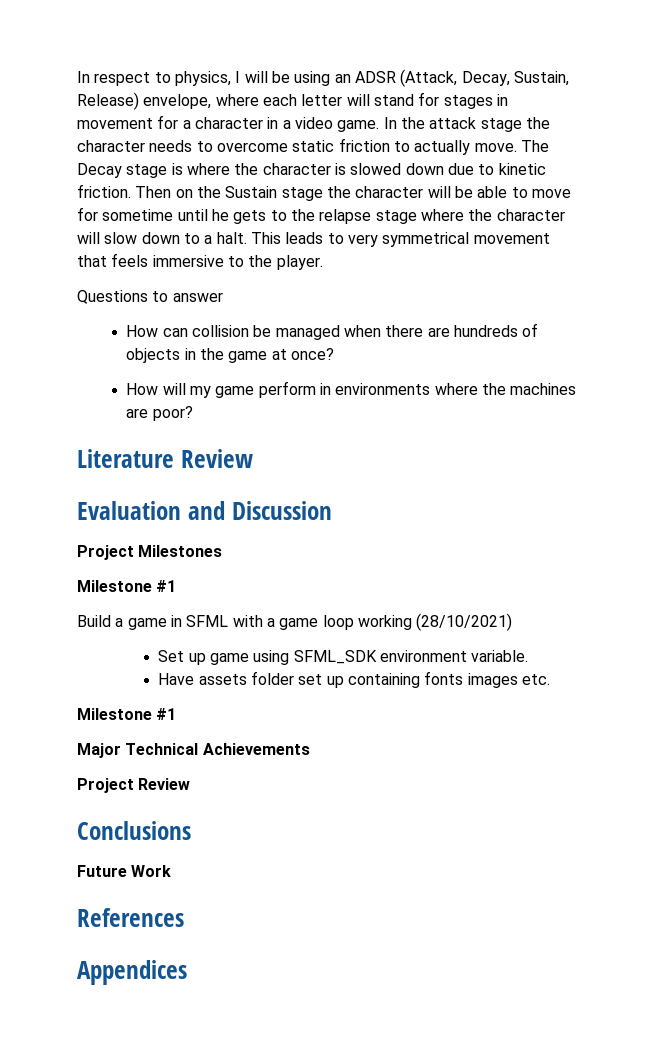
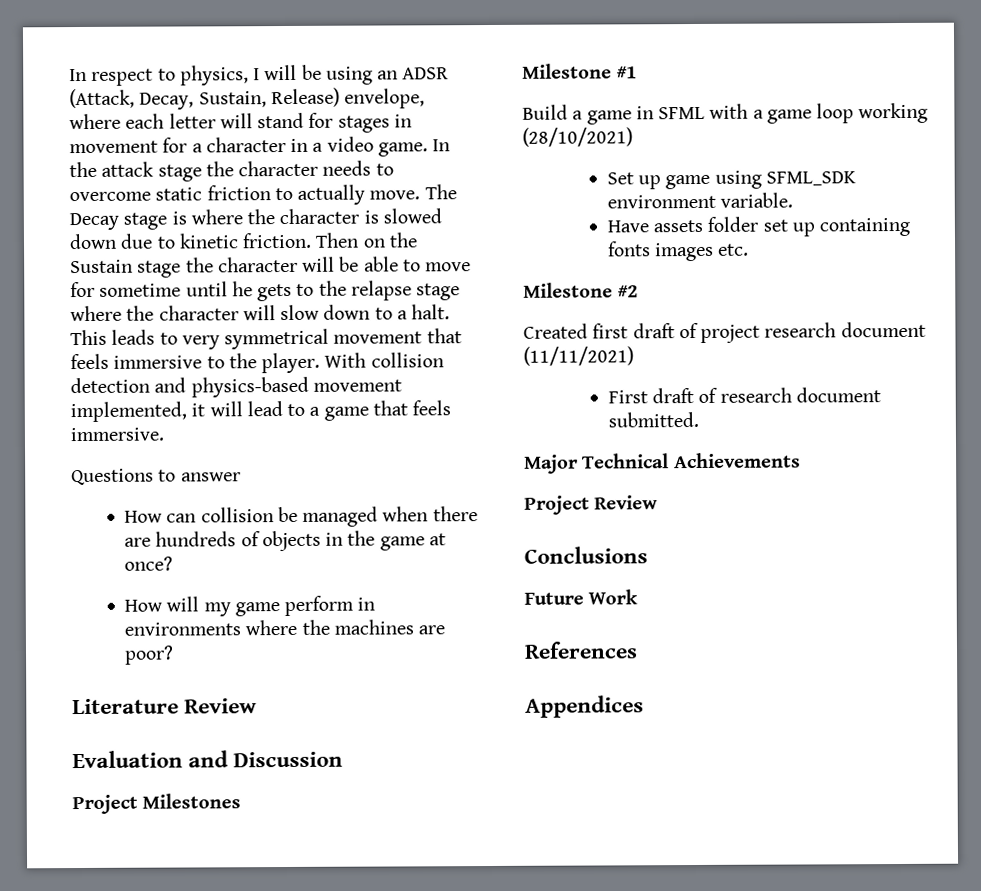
(323, 262) none -> [324,352,444,368] [70,376,402,398] [70,400,452,423] [70,427,164,442] With collision detection and physics-based movement implemented, it will lead to a game that feels immersive.
[156,708,177,720] #1 -> [617,285,639,298] [523,321,926,343] [523,346,634,366] [607,387,881,404] [607,411,699,428] #2 // Created first draft of project research document (11/11/2021) // First draft of research document submitted.

